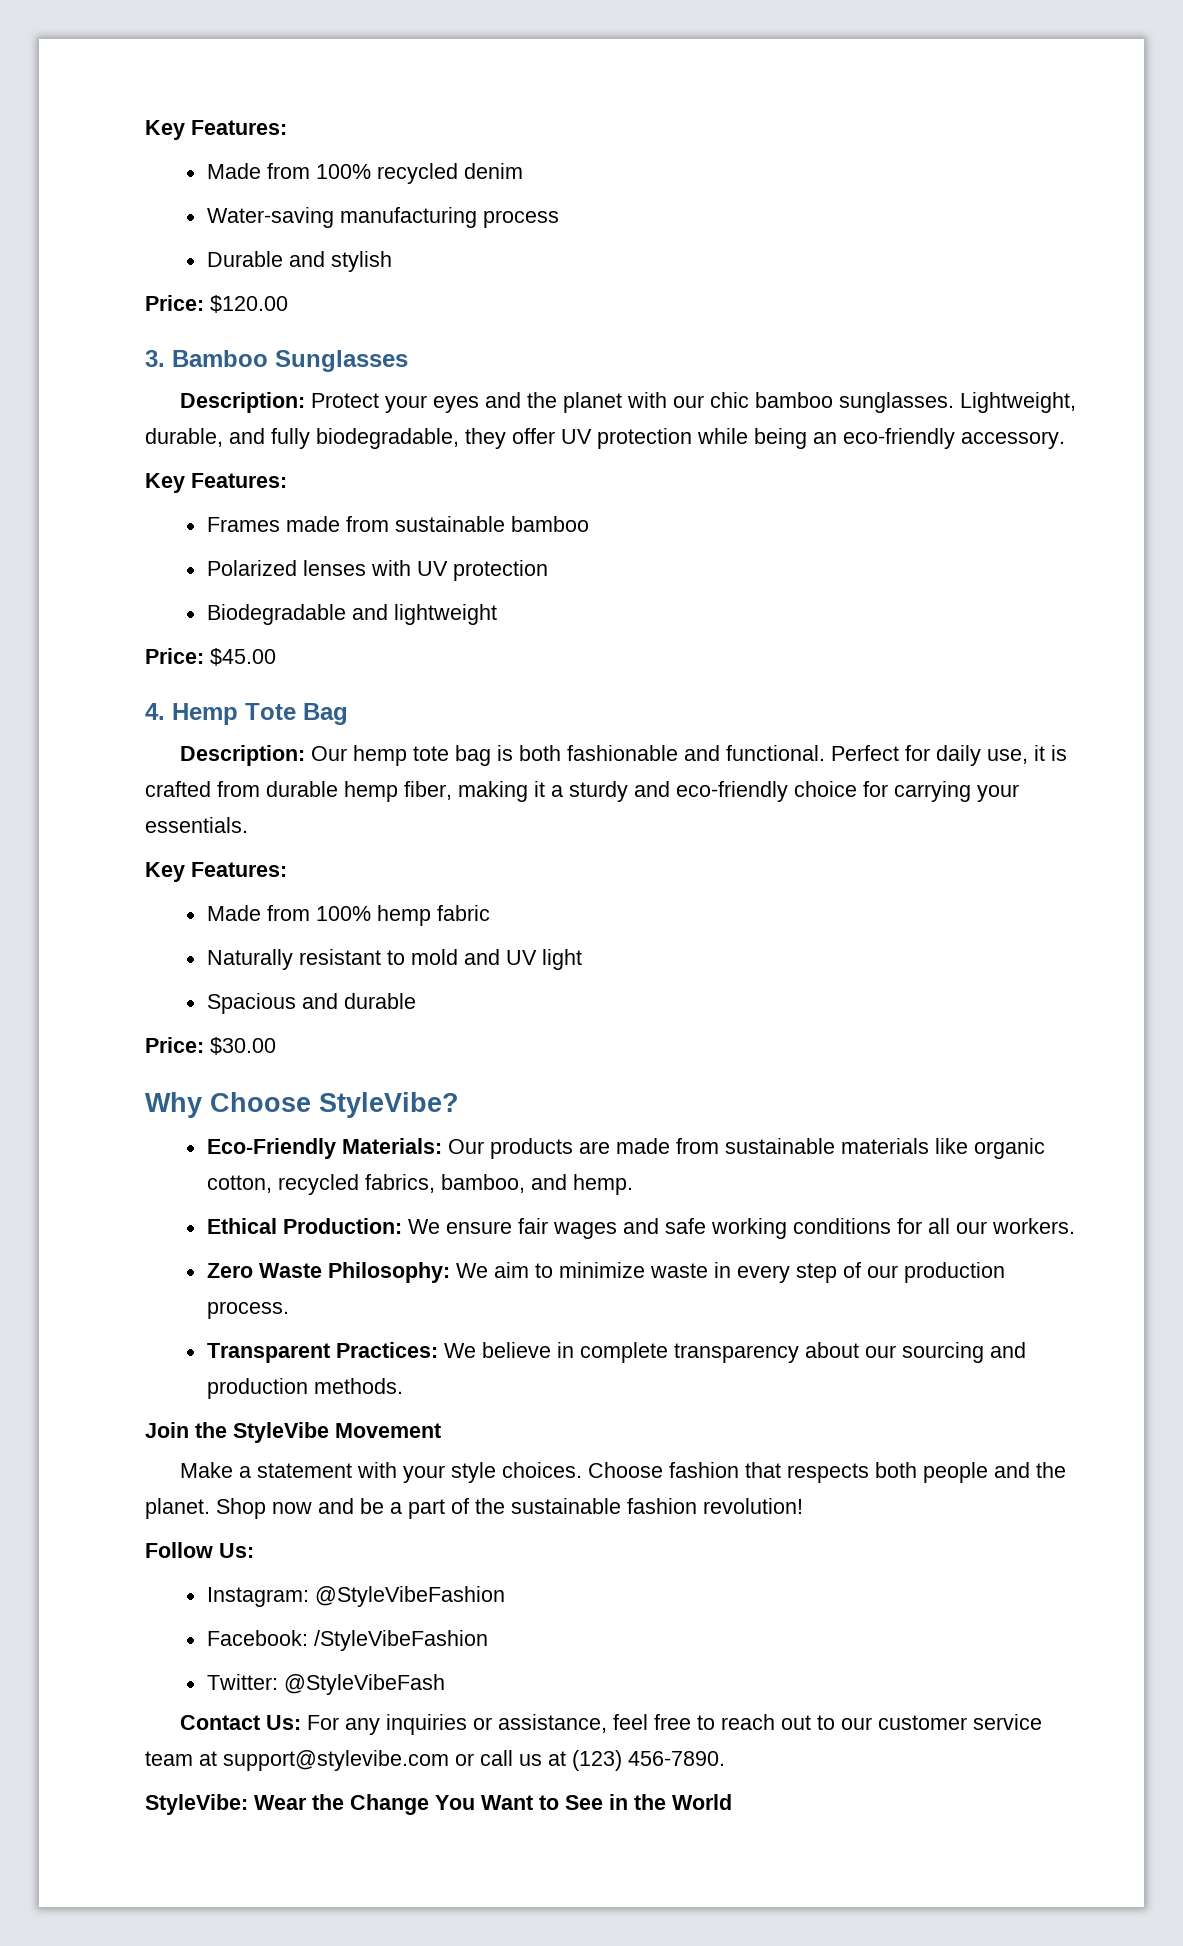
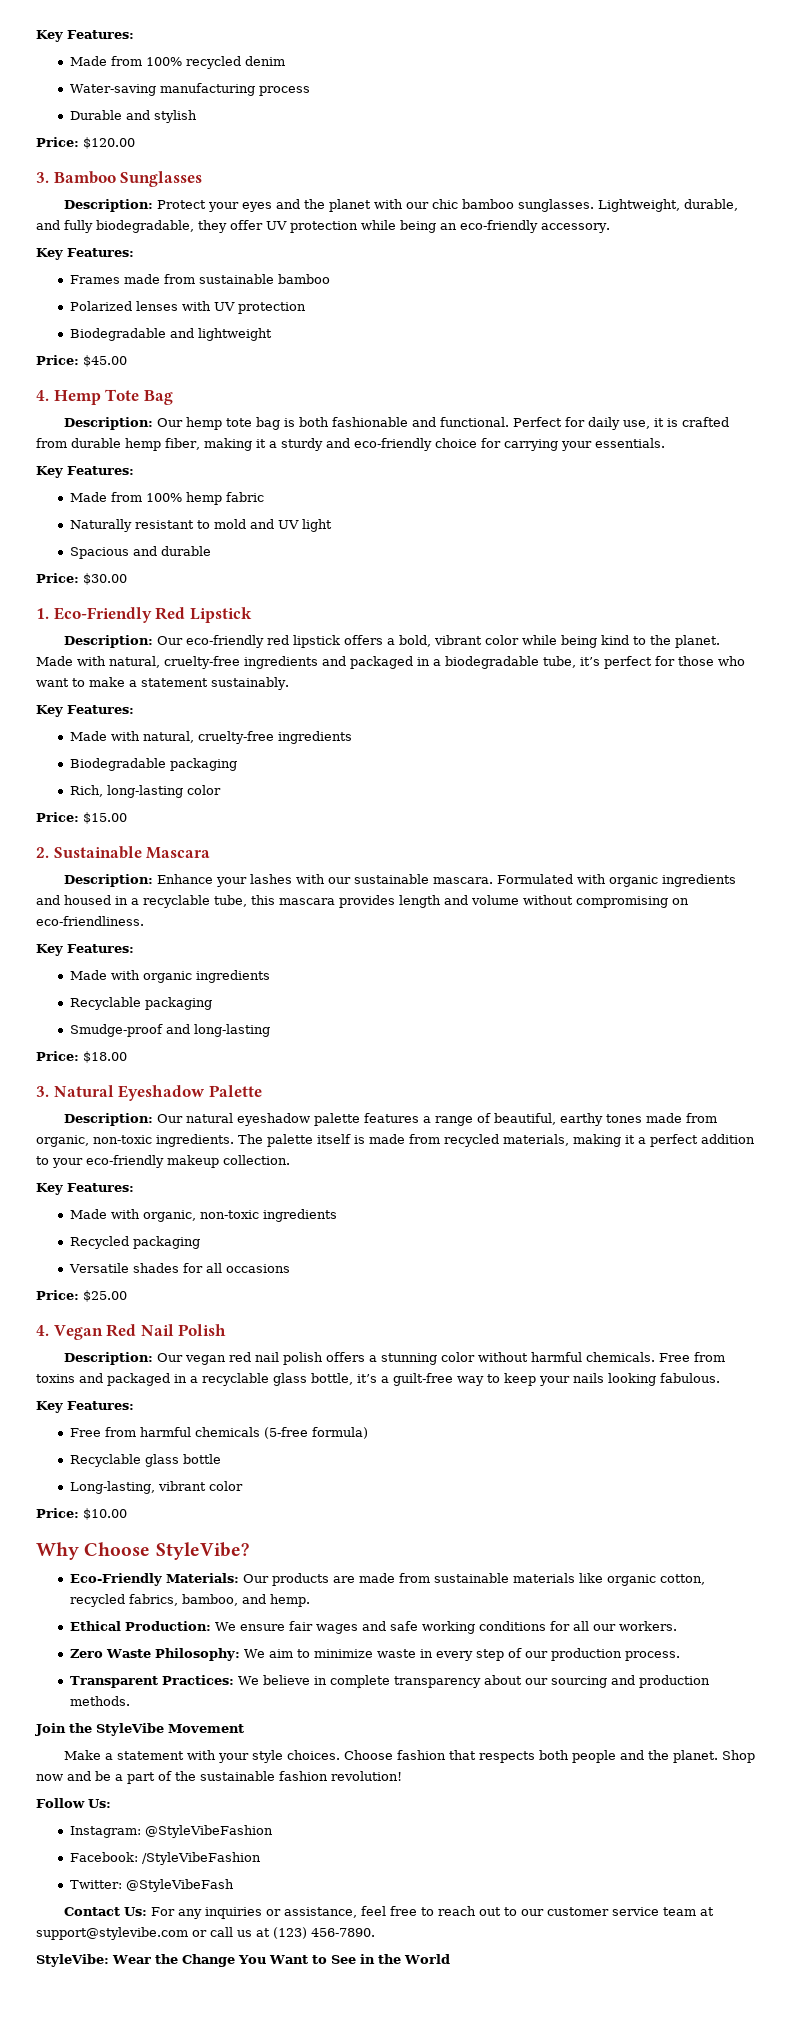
(276, 1046) none -> [36,607,252,623] [63,635,720,648] [36,656,745,669] [36,677,289,690] [36,705,134,717] [69,731,352,744] [69,758,237,771] [69,785,221,798] [36,812,127,824] [36,846,211,859] [63,874,736,887] [36,895,689,908] [36,916,144,926] [36,944,134,956] [69,970,270,983] [69,997,212,1010] [69,1024,270,1037] [36,1051,127,1063] [36,1085,262,1101] [63,1113,717,1126] [36,1134,755,1147] [36,1155,290,1168] [36,1183,134,1195] [69,1209,337,1222] [69,1236,200,1249] [68,1263,290,1273] [36,1290,127,1302] [36,1324,227,1340] [63,1352,725,1365] [36,1373,720,1386] [36,1401,134,1413] [69,1427,368,1439] [69,1454,221,1467] [69,1481,243,1494] [36,1508,127,1520] // 1. Eco-Friendly Red Lipstick // Description: Our eco-friendly red lipstick offers a bold, vibrant color while being kind to the planet. Made with natural, cruelty-free ingredients and packaged in a biodegradable tube, it’s perfect for those who want to make a statement sustainably. // Key Features: // Made with natural, cruelty-free ingredients // Biodegradable packaging // Rich, long-lasting color // Price: $15.00 // 2. Sustainable Mascara // Description: Enhance your lashes with our sustainable mascara. Formulated with organic ingredients and housed in a recyclable tube, this mascara provides length and volume without compromising on eco-friendliness. // Key Features: // Made with organic ingredients // Recyclable packaging // Smudge-proof and long-lasting // Price: $18.00 // 3. Natural Eyeshadow Palette // Description: Our natural eyeshadow palette features a range of beautiful, earthy tones made from organic, non-toxic ingredients. The palette itself is made from recycled materials, making it a perfect addition to your eco-friendly makeup collection. // Key Features: // Made with organic, non-toxic ingredients // Recycled packaging // Versatile shades for all occasions // Price: $25.00 // 4. Vegan Red Nail Polish // Description: Our vegan red nail polish offers a stunning color without harmful chemicals. Free from toxins and packaged in a recyclable glass bottle, it’s a guilt-free way to keep your nails looking fabulous. // Key Features: // Free from harmful chemicals (5-free formula) // Recyclable glass bottle // Long-lasting, vibrant color // Price: $10.00

